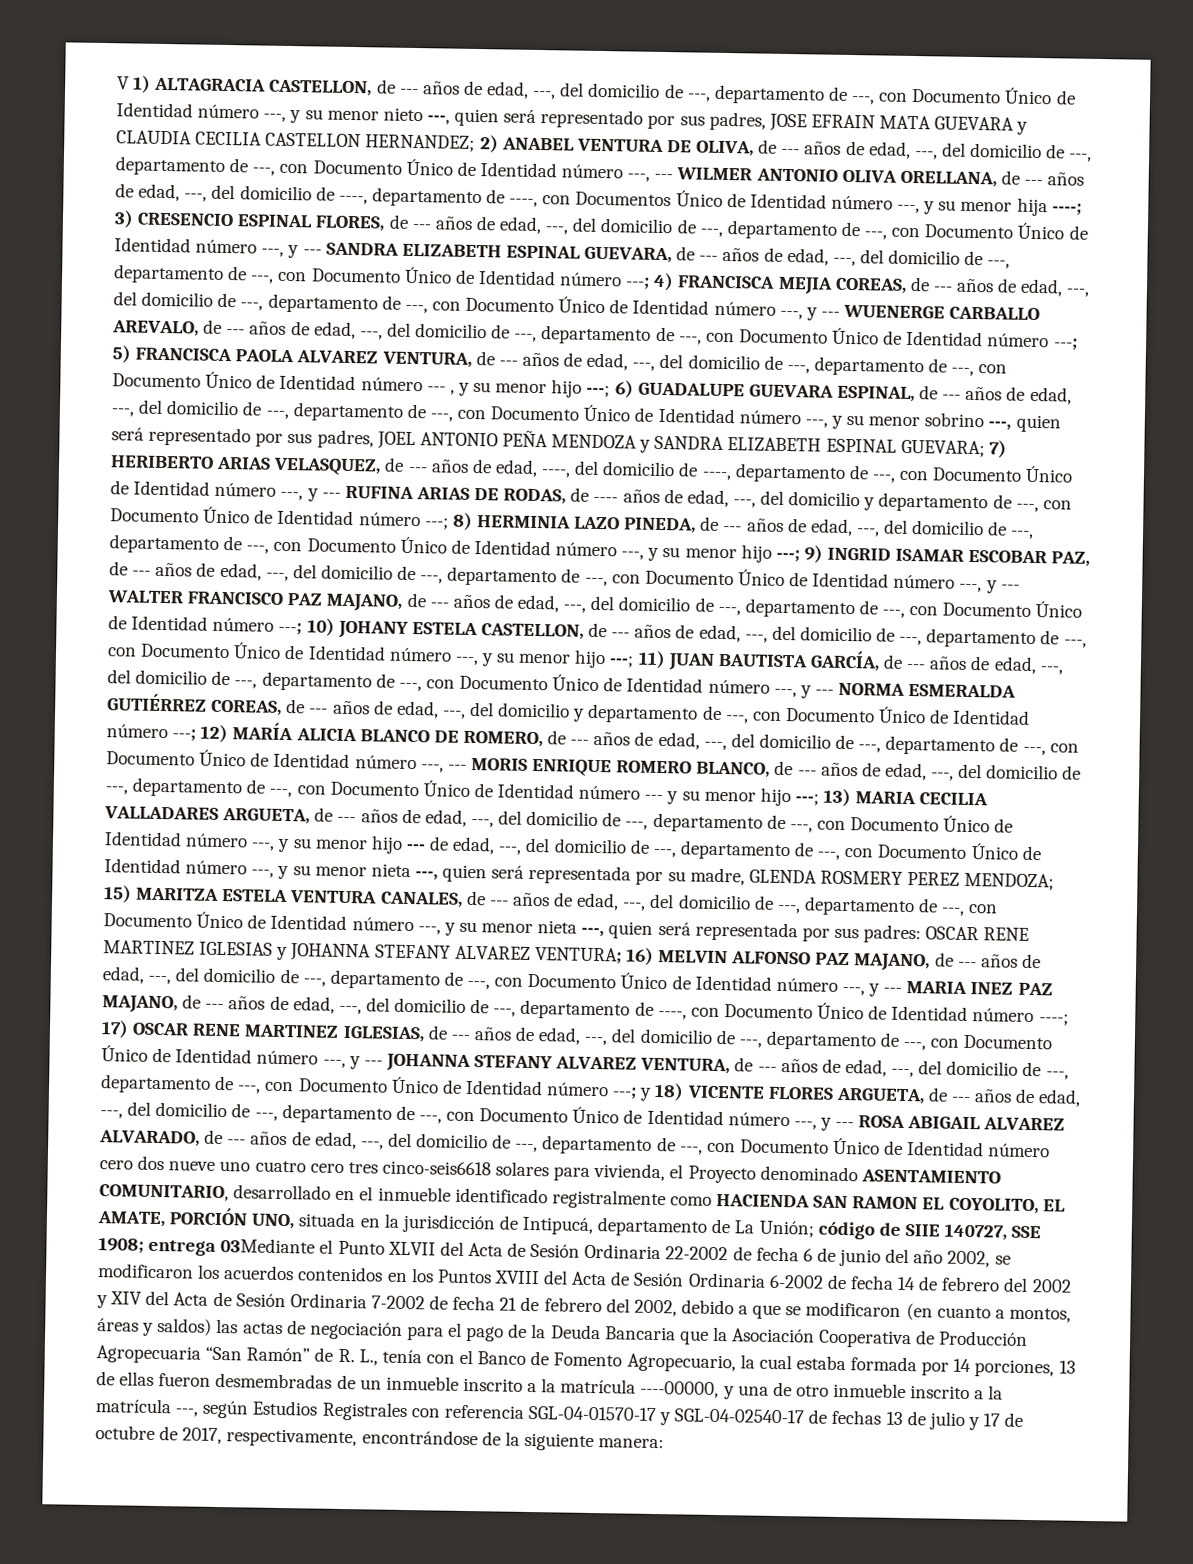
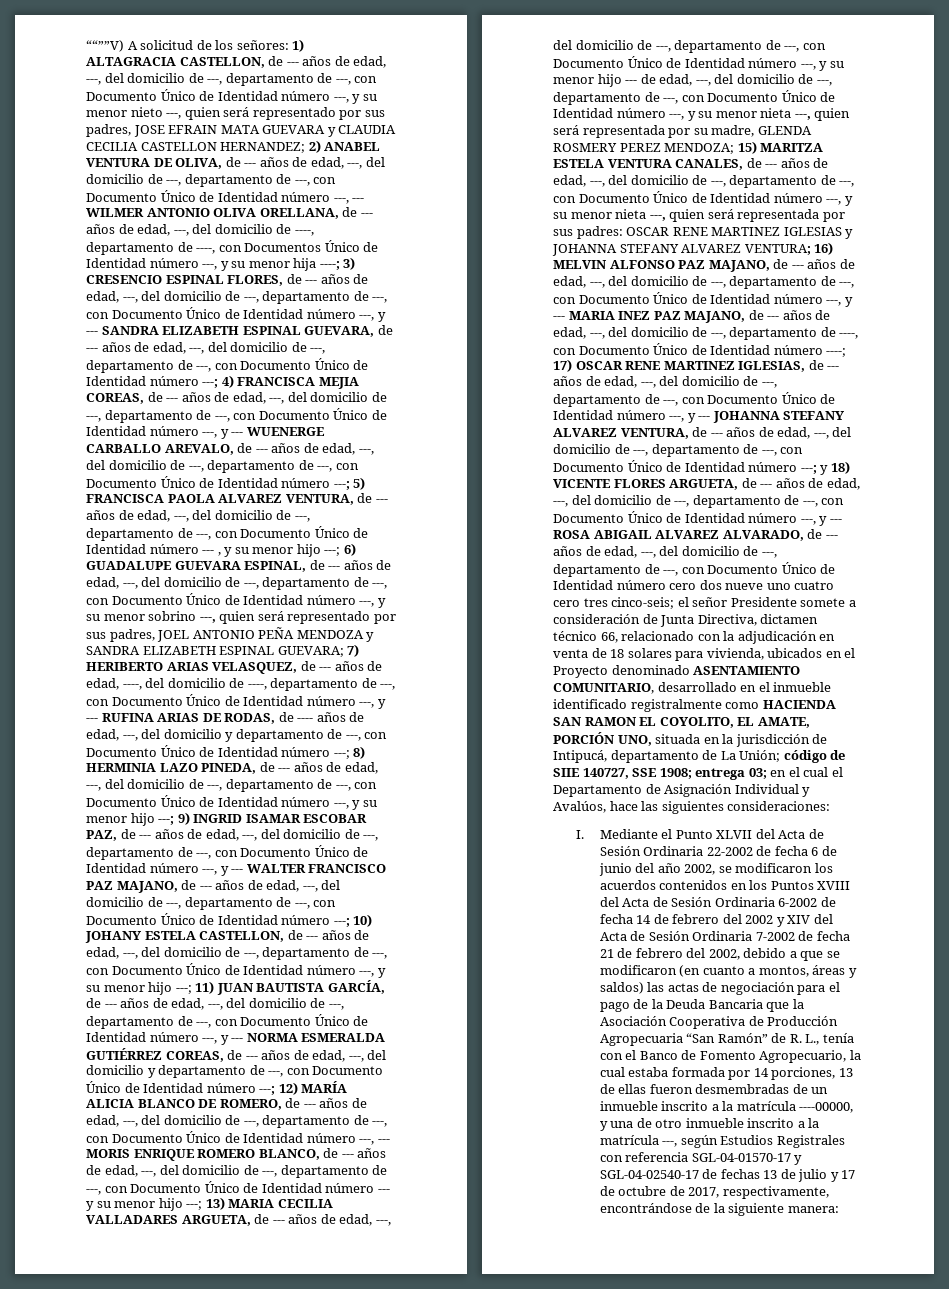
[117,76,130,90] V -> [86,40,289,52] ““””V) A solicitud de los señores:
[381,1160,491,1176] cinco-seis6618 -> [611,597,856,609] [553,614,819,627] [553,631,836,644] [553,648,625,658] cinco-seis; el señor Presidente somete a consideración de Junta Directiva, dictamen técnico 66, relacionado con la adjudicación en venta de 18
(666, 1172) none -> [767,648,842,658] ubicados en
[220,1238,316,1254] 03Mediante -> [748,767,843,779] [553,784,811,797] [553,801,831,814] [576,829,658,839] 03; en el cual el Departamento de Asignación Individual y Avalúos, hace las siguientes consideraciones: // I. Mediante

